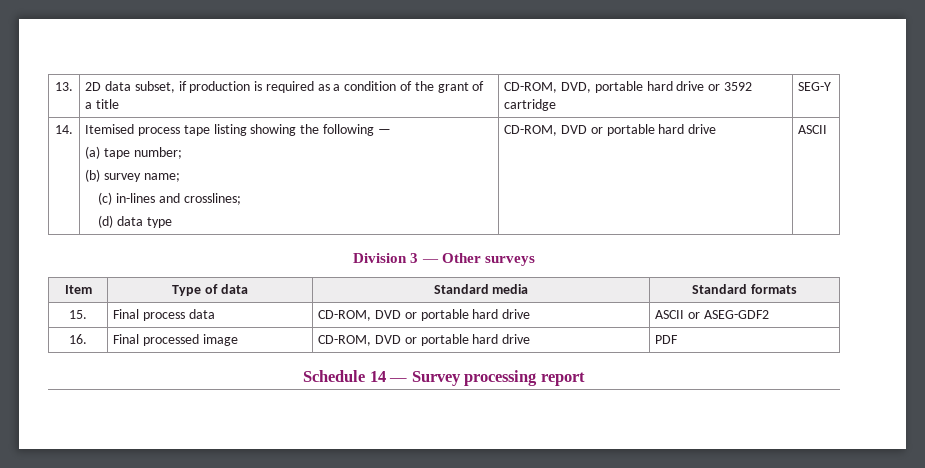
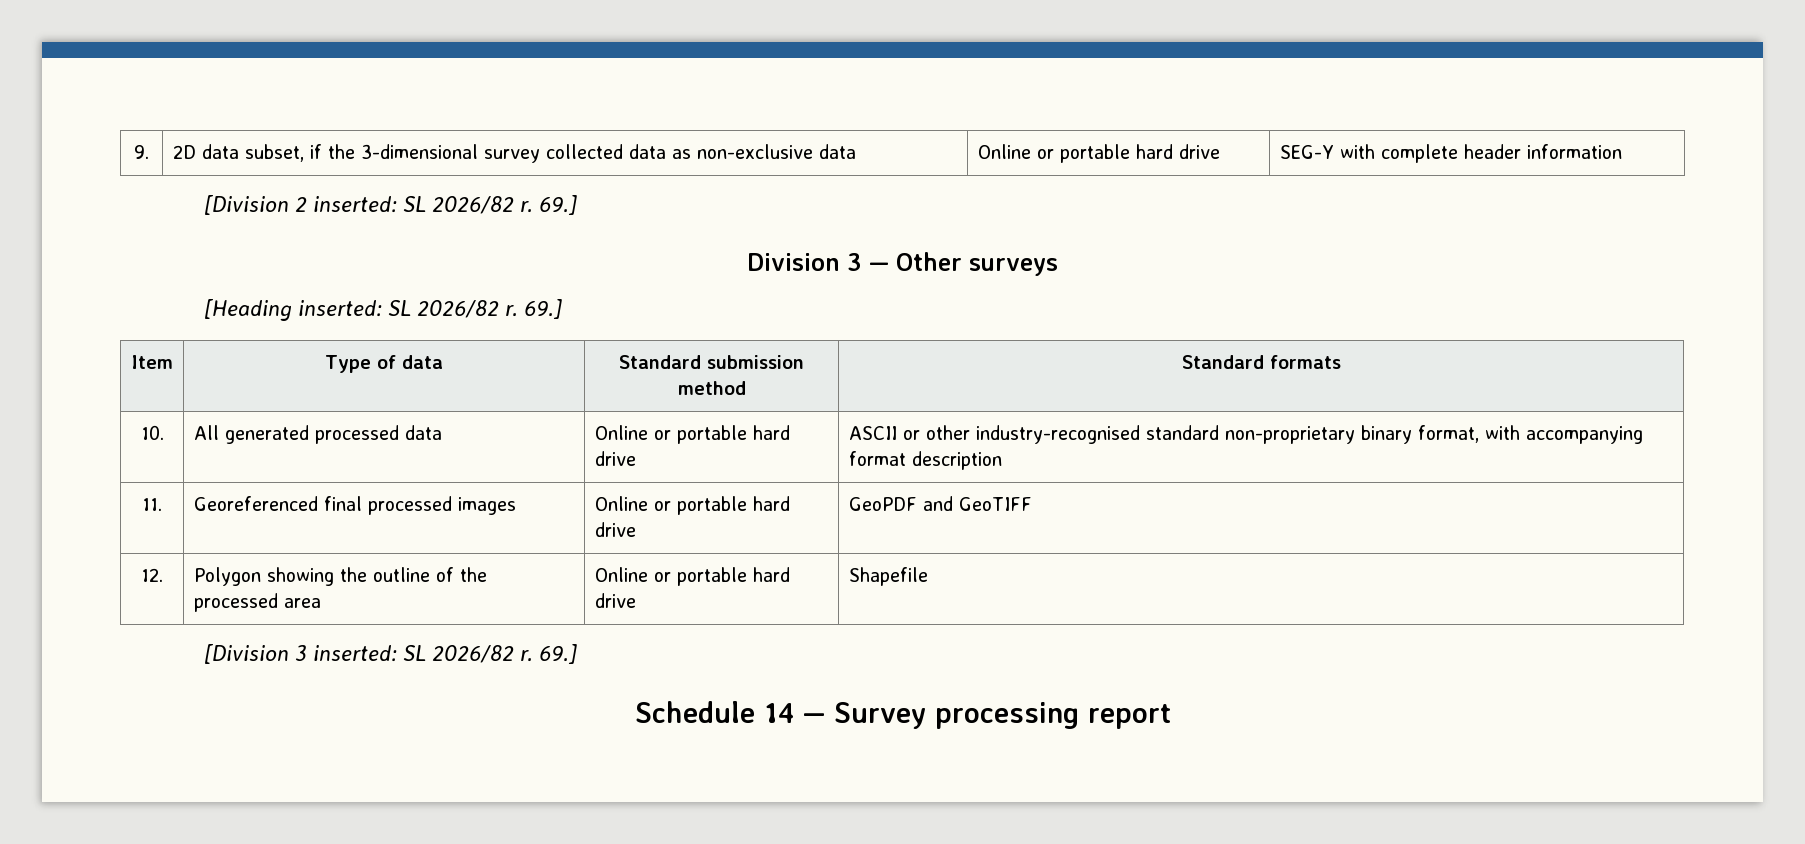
[55,82,73,91] 13. -> [134,145,149,159] 9.
[189,81,485,93] [85,99,119,109] [504,81,752,93] [504,99,557,111] [798,82,832,91] [55,125,73,134] [85,124,391,136] [85,146,182,159] [85,169,180,182] [98,192,241,205] [98,215,172,228] [504,124,717,136] [798,125,828,134] production is required as a condition of the grant of a title | CD-ROM, DVD, portable hard drive or 3592 cartridge | SEG-Y // 14. | Itemised process tape listing showing the following — // (a) tape number; // (b) survey name; // (c) in-lines and crosslines; // (d) data type | CD-ROM, DVD or portable hard drive | ASCII -> [327,144,856,163] [977,144,1220,163] [1279,144,1622,163] [203,195,578,215] the 3-dimensional survey collected data as non-exclusive data | Online or portable hard drive | SEG-Y with complete header information // [Division 2 inserted: SL 2026/82 r. 69.]
(535, 261) none -> [203,299,563,321] // [Heading inserted: SL 2026/82 r. 69.]
[492,284,529,294] media -> [707,355,804,369] [677,381,746,395] submission method
[69,310,87,319] [113,309,215,321] [318,310,401,321] 15. | Final process data | CD-ROM, DVD -> [140,425,164,440] [193,425,442,444] [594,425,648,440] 10. | All generated processed data | Online
[703,310,769,319] [69,334,87,344] [113,334,238,346] [318,334,531,346] [655,335,679,344] ASEG-GDF2 // 16. | Final processed image | CD-ROM, DVD or portable hard drive | PDF -> [925,425,1643,444] [848,451,1002,470] [142,498,162,511] [193,496,516,515] [594,496,790,515] [594,522,636,537] [848,496,1032,511] [141,568,163,582] [193,567,487,586] [193,593,321,612] [594,567,790,586] [594,593,636,608] [848,567,928,586] [203,644,578,664] other industry-recognised standard non-proprietary binary format, with accompanying format description // 11. | Georeferenced final processed images | Online or portable hard drive | GeoPDF and GeoTIFF // 12. | Polygon showing the outline of the processed area | Online or portable hard drive | Shapefile // [Division 3 inserted: SL 2026/82 r. 69.]

